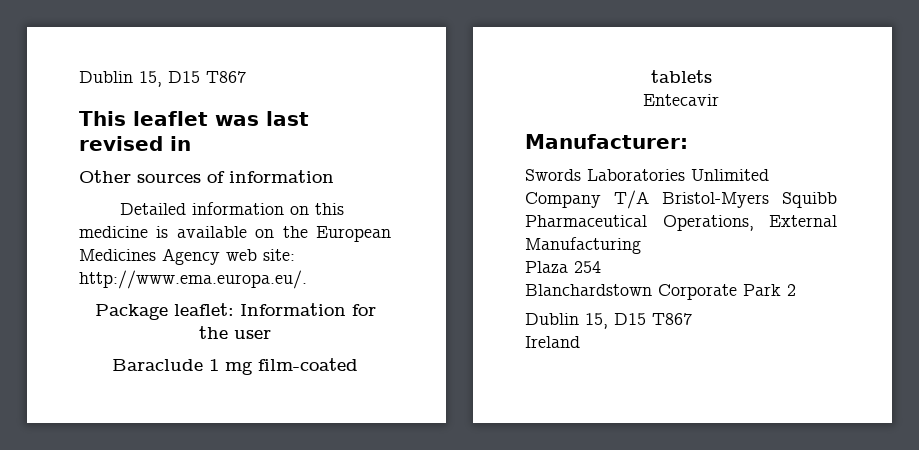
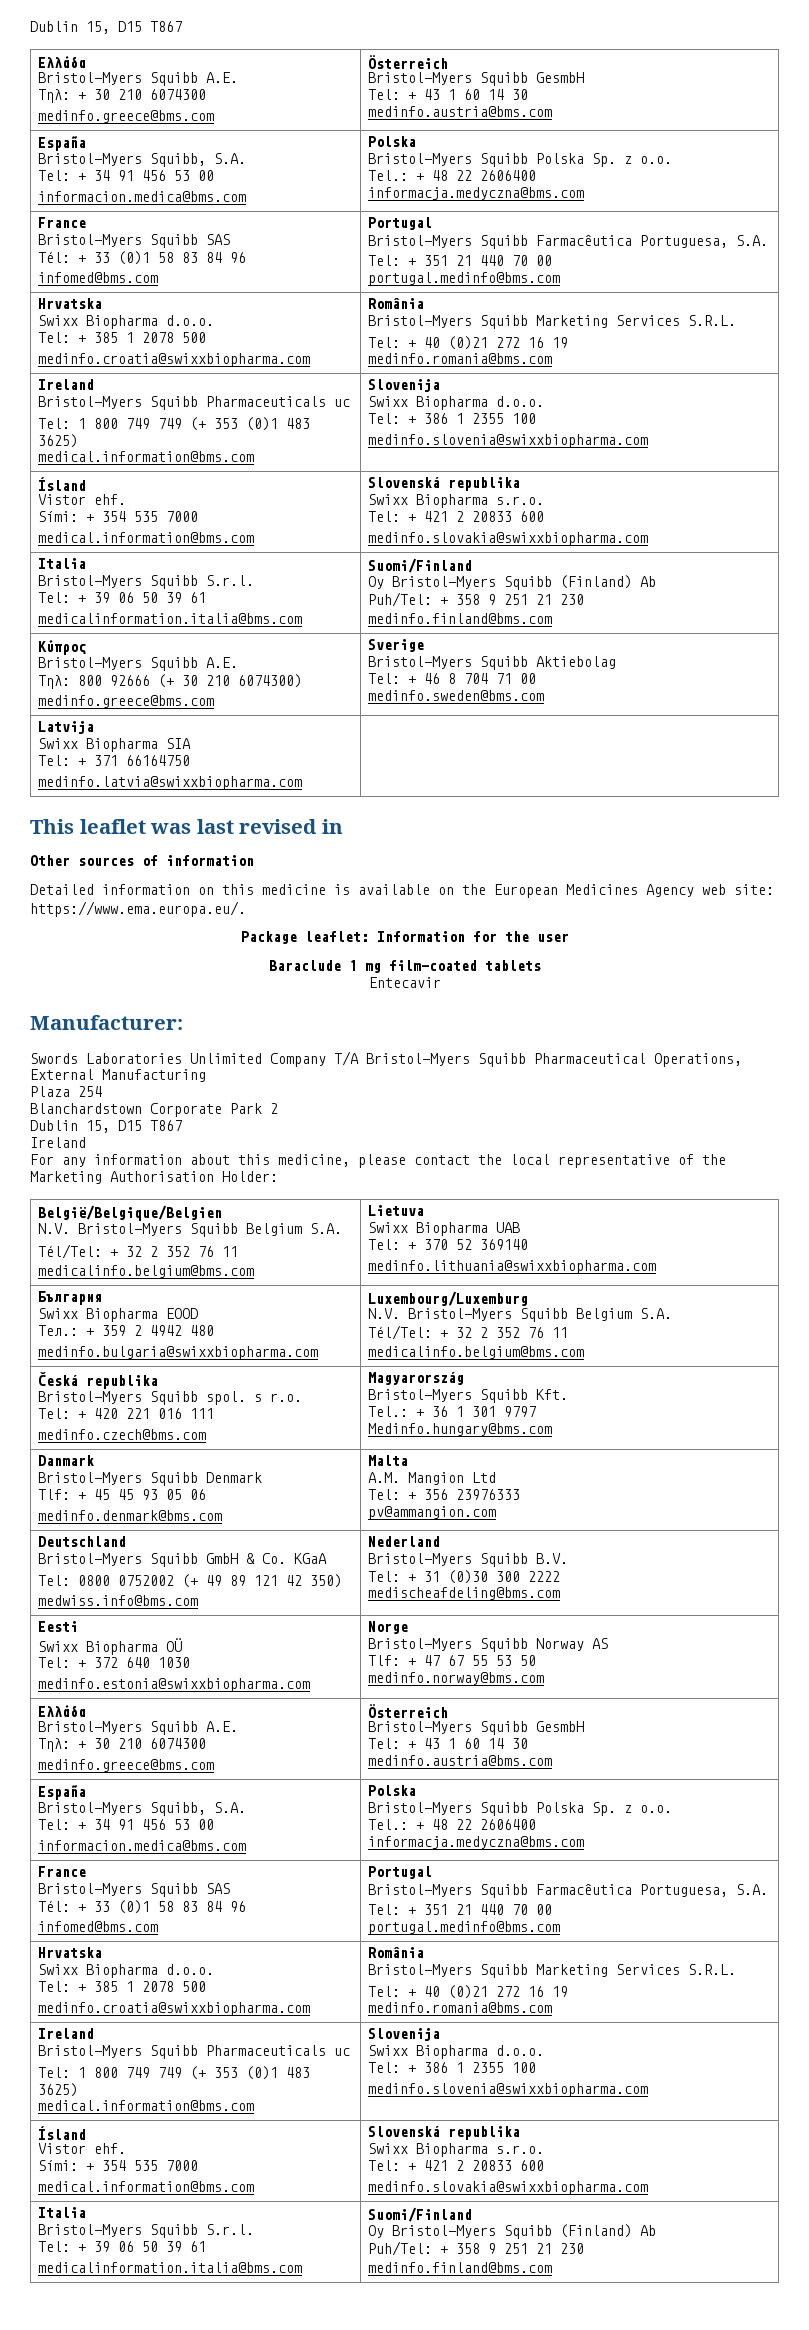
[79,71,246,87] Dublin 15, D15 T867 -> [30,21,182,34] [37,55,86,68] [37,72,238,86] [37,89,206,103] [37,110,214,123] [367,55,448,69] [367,72,584,86] [367,89,528,100] [367,106,552,117] [37,136,86,151] [37,153,246,167] [37,170,214,181] [37,191,246,202] [367,136,416,147] [367,153,672,167] [367,170,536,181] [367,187,584,200] [37,217,86,228] [37,234,230,248] [37,251,246,265] [37,272,158,283] [367,217,432,230] [367,234,768,249] [367,255,552,266] [367,272,560,286] [37,298,102,309] [37,315,214,329] [37,332,206,343] [37,353,310,367] [367,298,424,309] [367,315,736,329] [367,336,568,350] [367,353,552,364] [37,379,94,390] [37,396,350,410] [37,417,310,431] [37,434,78,448] [37,451,254,462] [367,379,440,392] [367,396,544,410] [367,413,536,424] [367,434,648,448] [37,477,86,491] [37,494,126,505] [37,511,198,522] [37,532,254,543] [367,477,520,491] [367,494,544,508] [367,511,544,522] [367,532,648,546] [37,558,86,569] [37,575,254,589] [37,592,206,603] [37,613,302,624] [367,558,472,573] [367,575,656,590] [367,592,584,607] [367,613,552,624] [37,639,86,655] [37,657,238,671] [37,674,302,689] [37,695,214,708] [367,639,424,652] [367,656,616,670] [367,673,536,684] [367,690,544,701] [37,721,94,734] [37,738,191,752] [37,755,190,766] [37,776,302,790] Dublin 15, D15 T867 // Ελλάδα // Bristol-Myers Squibb A.E. // Τηλ: + 30 210 6074300 // medinfo.greece@bms.com | Österreich // Bristol-Myers Squibb GesmbH // Tel: + 43 1 60 14 30 // medinfo.austria@bms.com // España // Bristol-Myers Squibb, S.A. // Tel: + 34 91 456 53 00 // informacion.medica@bms.com | Polska // Bristol-Myers Squibb Polska Sp. z o.o. // Tel.: + 48 22 2606400 // informacja.medyczna@bms.com // France // Bristol-Myers Squibb SAS // Tél: + 33 (0)1 58 83 84 96 // infomed@bms.com | Portugal // Bristol-Myers Squibb Farmacêutica Portuguesa, S.A. // Tel: + 351 21 440 70 00 // portugal.medinfo@bms.com // Hrvatska // Swixx Biopharma d.o.o. // Tel: + 385 1 2078 500 // medinfo.croatia@swixxbiopharma.com | România // Bristol-Myers Squibb Marketing Services S.R.L. // Tel: + 40 (0)21 272 16 19 // medinfo.romania@bms.com // Ireland // Bristol-Myers Squibb Pharmaceuticals uc // Tel: 1 800 749 749 (+ 353 (0)1 483 3625) // medical.information@bms.com | Slovenija // Swixx Biopharma d.o.o. // Tel: + 386 1 2355 100 // medinfo.slovenia@swixxbiopharma.com // Ísland // Vistor ehf. // Sími: + 354 535 7000 // medical.information@bms.com | Slovenská republika // Swixx Biopharma s.r.o. // Tel: + 421 2 20833 600 // medinfo.slovakia@swixxbiopharma.com // Italia // Bristol-Myers Squibb S.r.l. // Tel: + 39 06 50 39 61 // medicalinformation.italia@bms.com | Suomi/Finland // Oy Bristol-Myers Squibb (Finland) Ab // Puh/Tel: + 358 9 251 21 230 // medinfo.finland@bms.com // Κύπρος // Bristol-Myers Squibb A.E. // Τηλ: 800 92666 (+ 30 210 6074300) // medinfo.greece@bms.com | Sverige // Bristol-Myers Squibb Aktiebolag // Tel: + 46 8 704 71 00 // medinfo.sweden@bms.com // Latvija // Swixx Biopharma SIA // Tel: + 371 66164750 // medinfo.latvia@swixxbiopharma.com |
[79,270,307,289] http://www.ema.europa.eu/. -> [30,901,246,917] https://www.ema.europa.eu/.
(580, 342) none -> [30,1154,726,1168] [30,1171,278,1184] [37,1205,222,1221] [37,1223,342,1237] [37,1244,238,1259] [37,1265,254,1278] [367,1205,424,1216] [367,1222,520,1236] [367,1239,528,1250] [367,1260,656,1274] [37,1291,102,1305] [37,1308,198,1322] [37,1325,214,1336] [37,1346,318,1360] [367,1291,528,1306] [367,1308,672,1322] [367,1325,568,1340] [367,1346,584,1359] [37,1372,158,1389] [37,1391,302,1405] [37,1408,214,1419] [37,1429,206,1440] [367,1372,464,1385] [367,1389,568,1403] [367,1406,536,1417] [367,1423,552,1436] [37,1455,94,1466] [37,1472,262,1486] [37,1489,206,1500] [37,1510,222,1521] [367,1455,408,1466] [367,1472,496,1485] [367,1489,520,1500] [367,1506,496,1520] [37,1536,126,1547] [37,1553,327,1567] [37,1574,342,1588] [37,1595,198,1606] [367,1536,440,1547] [367,1553,568,1567] [367,1570,560,1584] [367,1587,560,1600] [37,1621,78,1632] [37,1638,182,1655] [37,1657,190,1668] [37,1678,310,1692] [367,1621,408,1634] [367,1638,608,1652] [367,1655,536,1666] [367,1672,544,1685] [37,1704,86,1717] [37,1721,238,1735] [37,1738,206,1752] [37,1759,214,1772] [367,1704,448,1718] [367,1721,584,1735] [367,1738,528,1749] [367,1755,552,1766] [37,1785,86,1800] [37,1802,246,1816] [37,1819,214,1830] [37,1840,246,1851] [367,1785,416,1796] [367,1802,672,1816] [367,1819,536,1830] [367,1836,584,1849] [37,1866,86,1877] [37,1883,230,1897] [37,1900,246,1914] [37,1921,158,1932] [367,1866,432,1879] [367,1883,768,1898] [367,1904,552,1915] [367,1921,560,1935] [37,1947,102,1958] [37,1964,214,1978] [37,1981,206,1992] [37,2002,310,2016] [367,1947,424,1958] [367,1964,736,1978] [367,1985,568,1999] [367,2002,552,2013] [37,2028,94,2039] [37,2045,350,2059] [37,2066,310,2080] [37,2083,78,2097] [37,2100,254,2111] [367,2028,440,2041] [367,2045,544,2059] [367,2062,536,2073] [367,2083,648,2097] [37,2126,86,2140] [37,2143,126,2154] [37,2160,198,2171] [37,2181,254,2192] [367,2126,520,2140] [367,2143,544,2157] [367,2160,544,2171] [367,2181,648,2195] [37,2207,86,2218] [37,2224,254,2238] [37,2241,206,2252] [37,2262,302,2273] [367,2207,472,2222] [367,2224,656,2239] [367,2241,584,2256] [367,2262,552,2273] // For any information about this medicine, please contact the local representative of the Marketing Authorisation Holder: // België/Belgique/Belgien // N.V. Bristol-Myers Squibb Belgium S.A. // Tél/Tel: + 32 2 352 76 11 // medicalinfo.belgium@bms.com | Lietuva // Swixx Biopharma UAB // Tel: + 370 52 369140 // medinfo.lithuania@swixxbiopharma.com // България // Swixx Biopharma EOOD // Teл.: + 359 2 4942 480 // medinfo.bulgaria@swixxbiopharma.com | Luxembourg/Luxemburg // N.V. Bristol-Myers Squibb Belgium S.A. // Tél/Tel: + 32 2 352 76 11 // medicalinfo.belgium@bms.com // Česká republika // Bristol-Myers Squibb spol. s r.o. // Tel: + 420 221 016 111 // medinfo.czech@bms.com | Magyarország // Bristol-Myers Squibb Kft. // Tel.: + 36 1 301 9797 // Medinfo.hungary@bms.com // Danmark // Bristol-Myers Squibb Denmark // Tlf: + 45 45 93 05 06 // medinfo.denmark@bms.com | Malta // A.M. Mangion Ltd // Tel: + 356 23976333 // pv@ammangion.com // Deutschland // Bristol-Myers Squibb GmbH & Co. KGaA // Tel: 0800 0752002 (+ 49 89 121 42 350) // medwiss.info@bms.com | Nederland // Bristol-Myers Squibb B.V. // Tel: + 31 (0)30 300 2222 // medischeafdeling@bms.com // Eesti // Swixx Biopharma OÜ // Tel: + 372 640 1030 // medinfo.estonia@swixxbiopharma.com | Norge // Bristol-Myers Squibb Norway AS // Tlf: + 47 67 55 53 50 // medinfo.norway@bms.com // Ελλάδα // Bristol-Myers Squibb A.E. // Τηλ: + 30 210 6074300 // medinfo.greece@bms.com | Österreich // Bristol-Myers Squibb GesmbH // Tel: + 43 1 60 14 30 // medinfo.austria@bms.com // España // Bristol-Myers Squibb, S.A. // Tel: + 34 91 456 53 00 // informacion.medica@bms.com | Polska // Bristol-Myers Squibb Polska Sp. z o.o. // Tel.: + 48 22 2606400 // informacja.medyczna@bms.com // France // Bristol-Myers Squibb SAS // Tél: + 33 (0)1 58 83 84 96 // infomed@bms.com | Portugal // Bristol-Myers Squibb Farmacêutica Portuguesa, S.A. // Tel: + 351 21 440 70 00 // portugal.medinfo@bms.com // Hrvatska // Swixx Biopharma d.o.o. // Tel: + 385 1 2078 500 // medinfo.croatia@swixxbiopharma.com | România // Bristol-Myers Squibb Marketing Services S.R.L. // Tel: + 40 (0)21 272 16 19 // medinfo.romania@bms.com // Ireland // Bristol-Myers Squibb Pharmaceuticals uc // Tel: 1 800 749 749 (+ 353 (0)1 483 3625) // medical.information@bms.com | Slovenija // Swixx Biopharma d.o.o. // Tel: + 386 1 2355 100 // medinfo.slovenia@swixxbiopharma.com // Ísland // Vistor ehf. // Sími: + 354 535 7000 // medical.information@bms.com | Slovenská republika // Swixx Biopharma s.r.o. // Tel: + 421 2 20833 600 // medinfo.slovakia@swixxbiopharma.com // Italia // Bristol-Myers Squibb S.r.l. // Tel: + 39 06 50 39 61 // medicalinformation.italia@bms.com | Suomi/Finland // Oy Bristol-Myers Squibb (Finland) Ab // Puh/Tel: + 358 9 251 21 230 // medinfo.finland@bms.com

